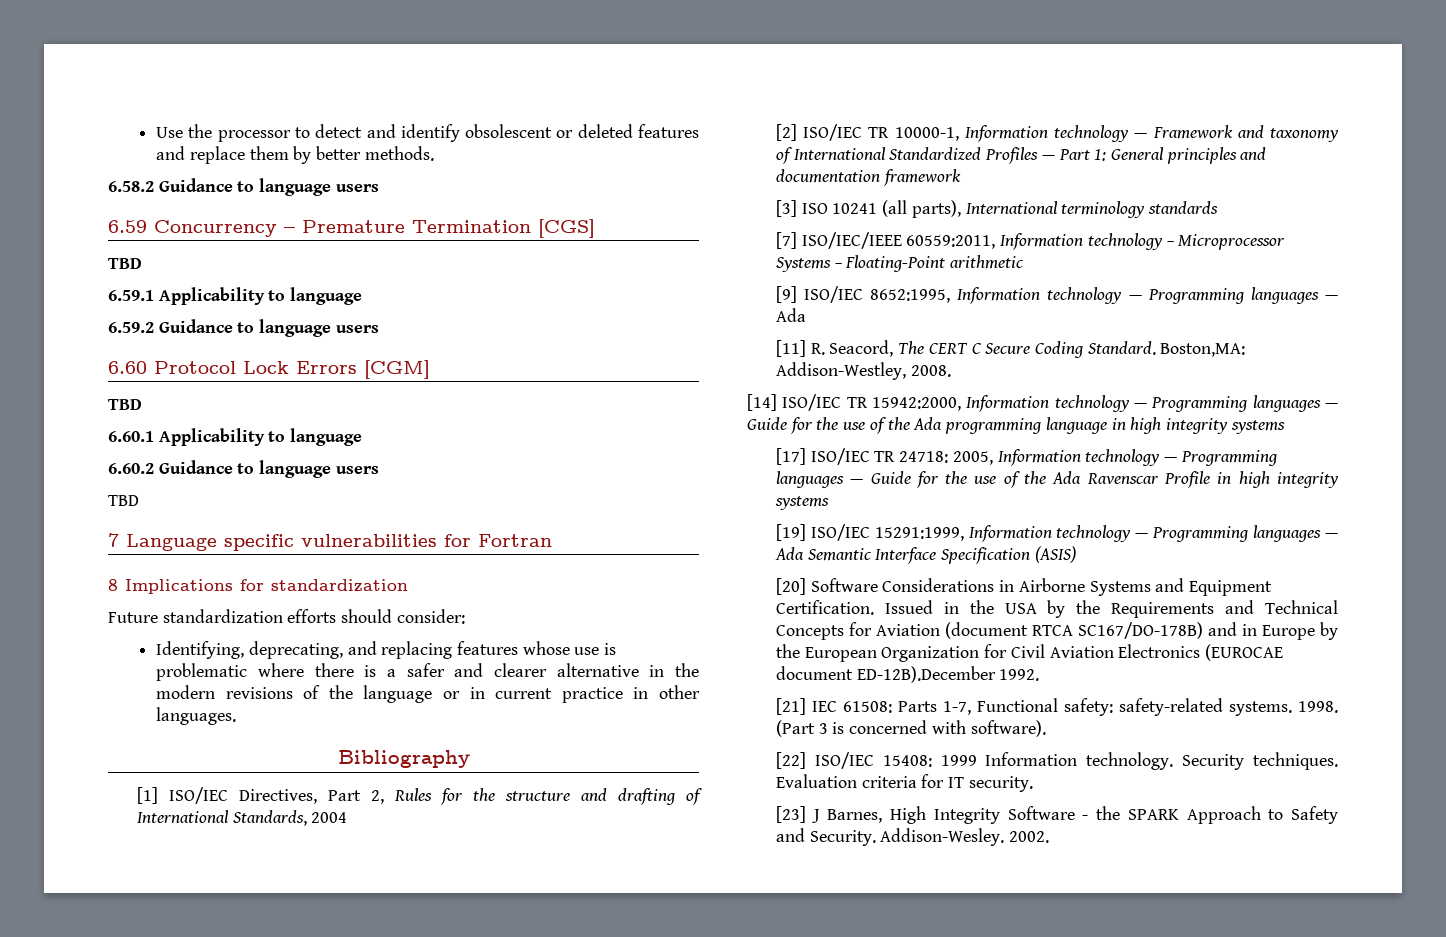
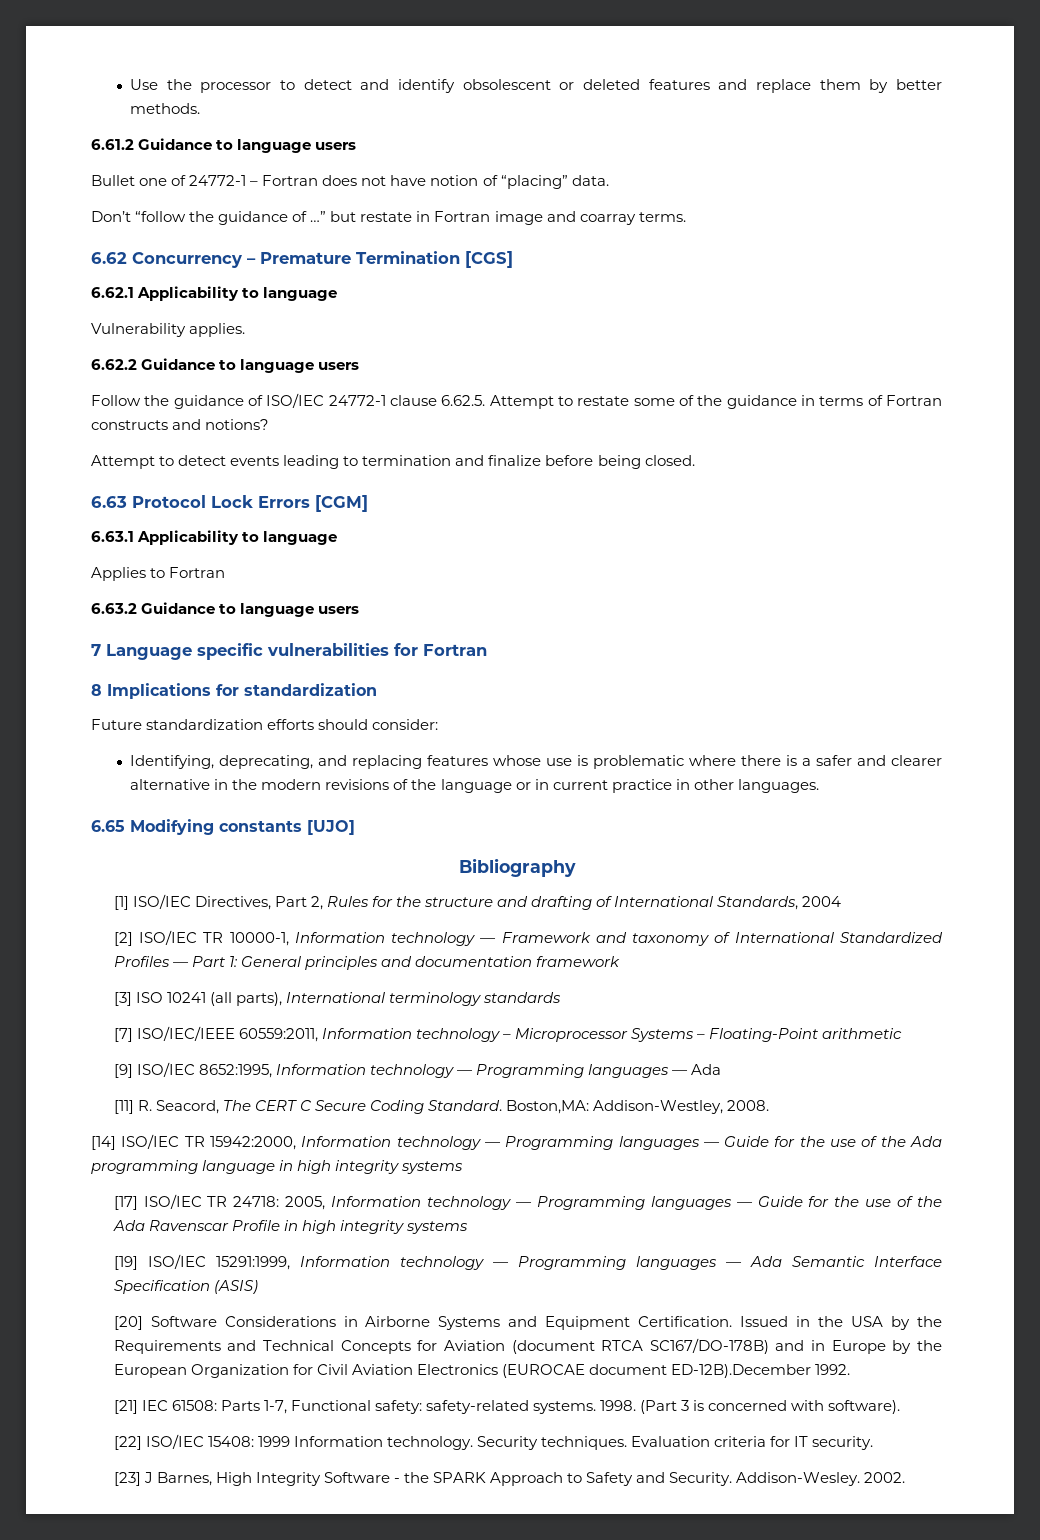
[108,178,379,196] [108,220,147,233] 6.58.2 Guidance to language users // 6.59 -> [91,138,357,153] [91,175,609,189] [91,211,686,225] [91,252,127,264] 6.61.2 Guidance to language users // Bullet one of 24772-1 – Fortran does not have notion of “placing” data. // Don’t “follow the guidance of …” but restate in Fortran image and coarray terms. // 6.62
[108,258,142,269] [108,287,363,305] [108,319,379,337] [108,361,147,374] TBD // 6.59.1 Applicability to language // 6.59.2 Guidance to language users // 6.60 -> [91,286,338,301] [91,323,246,337] [91,358,360,373] [91,393,943,409] [91,419,270,430] [91,455,695,469] [91,496,127,508] 6.62.1 Applicability to language // Vulnerability applies. // 6.62.2 Guidance to language users // Follow the guidance of ISO/IEC 24772-1 clause 6.62.5. Attempt to restate some of the guidance in terms of Fortran constructs and notions? // Attempt to detect events leading to termination and finalize before being closed. // 6.63
[108,399,142,410] [108,428,363,446] [108,460,379,478] [108,495,139,506] TBD // 6.60.1 Applicability to language // 6.60.2 Guidance to language users // TBD -> [91,530,338,545] [91,567,226,581] [91,602,360,617] 6.63.1 Applicability to language // Applies to Fortran // 6.63.2 Guidance to language users
(237, 716) none -> [91,819,355,835] // 6.65 Modifying constants [UJO]

